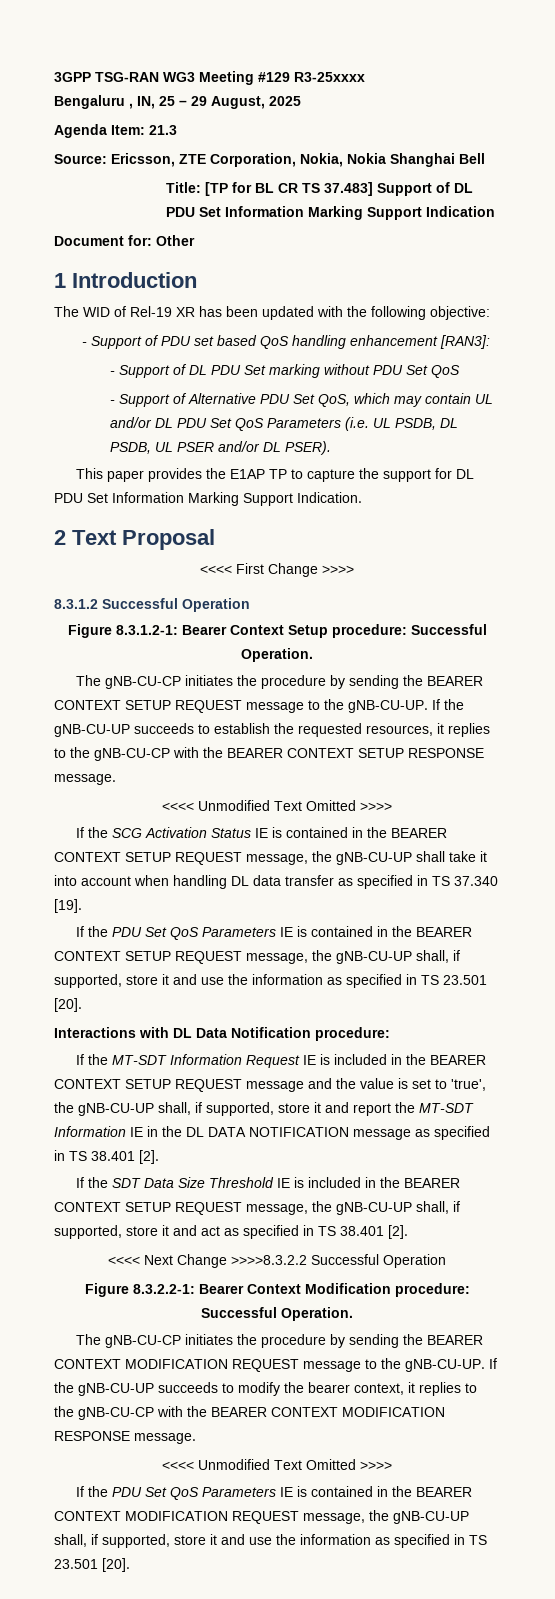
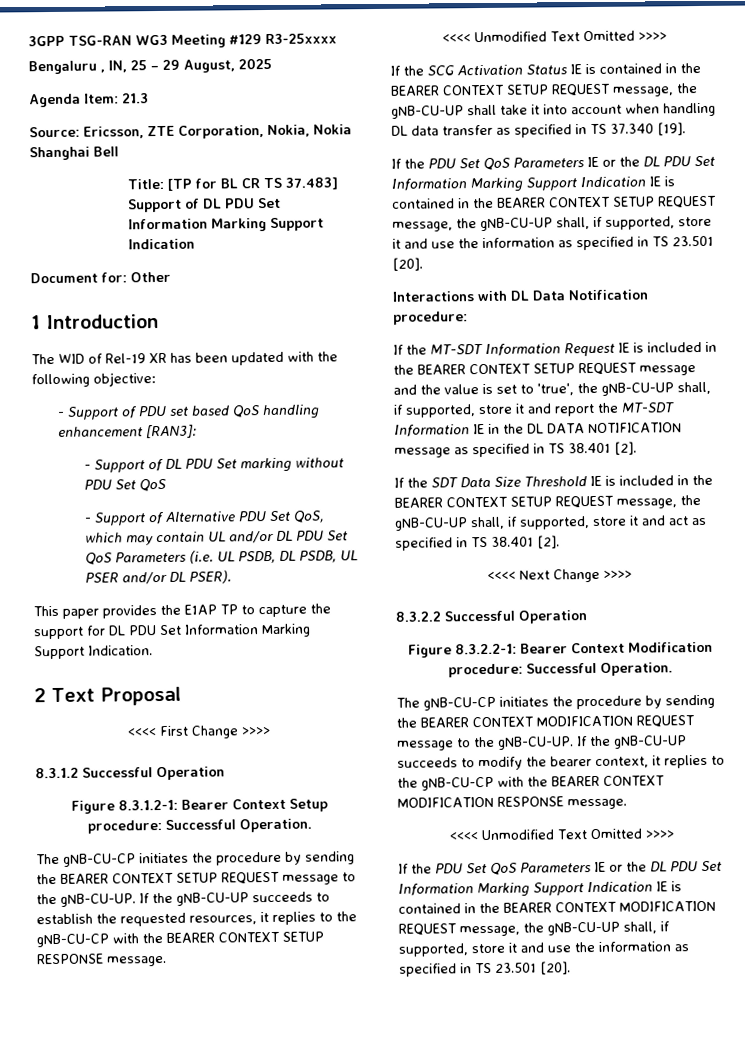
(293, 932) none -> [602,155,715,167] [391,176,661,193] or the DL PDU Set Information Marking Support Indication IE
[231,1255,307,1265] >>>>8.3.2.2 -> [602,570,632,579] [395,611,441,622] >>>> // 8.3.2.2
(293, 1492) none -> [609,860,722,872] [398,881,668,898] or the DL PDU Set Information Marking Support Indication IE

